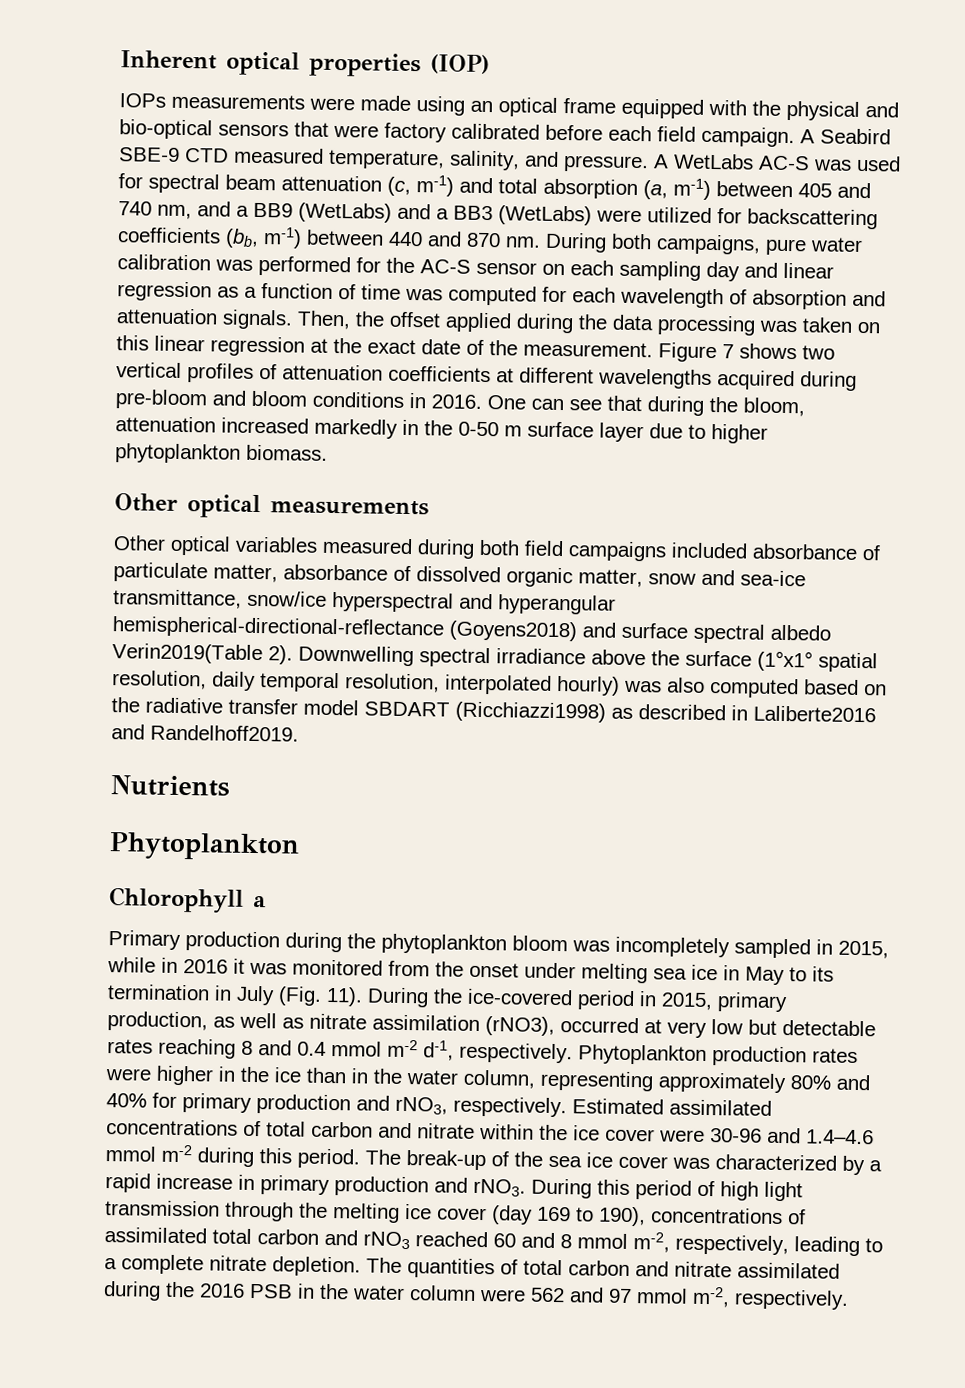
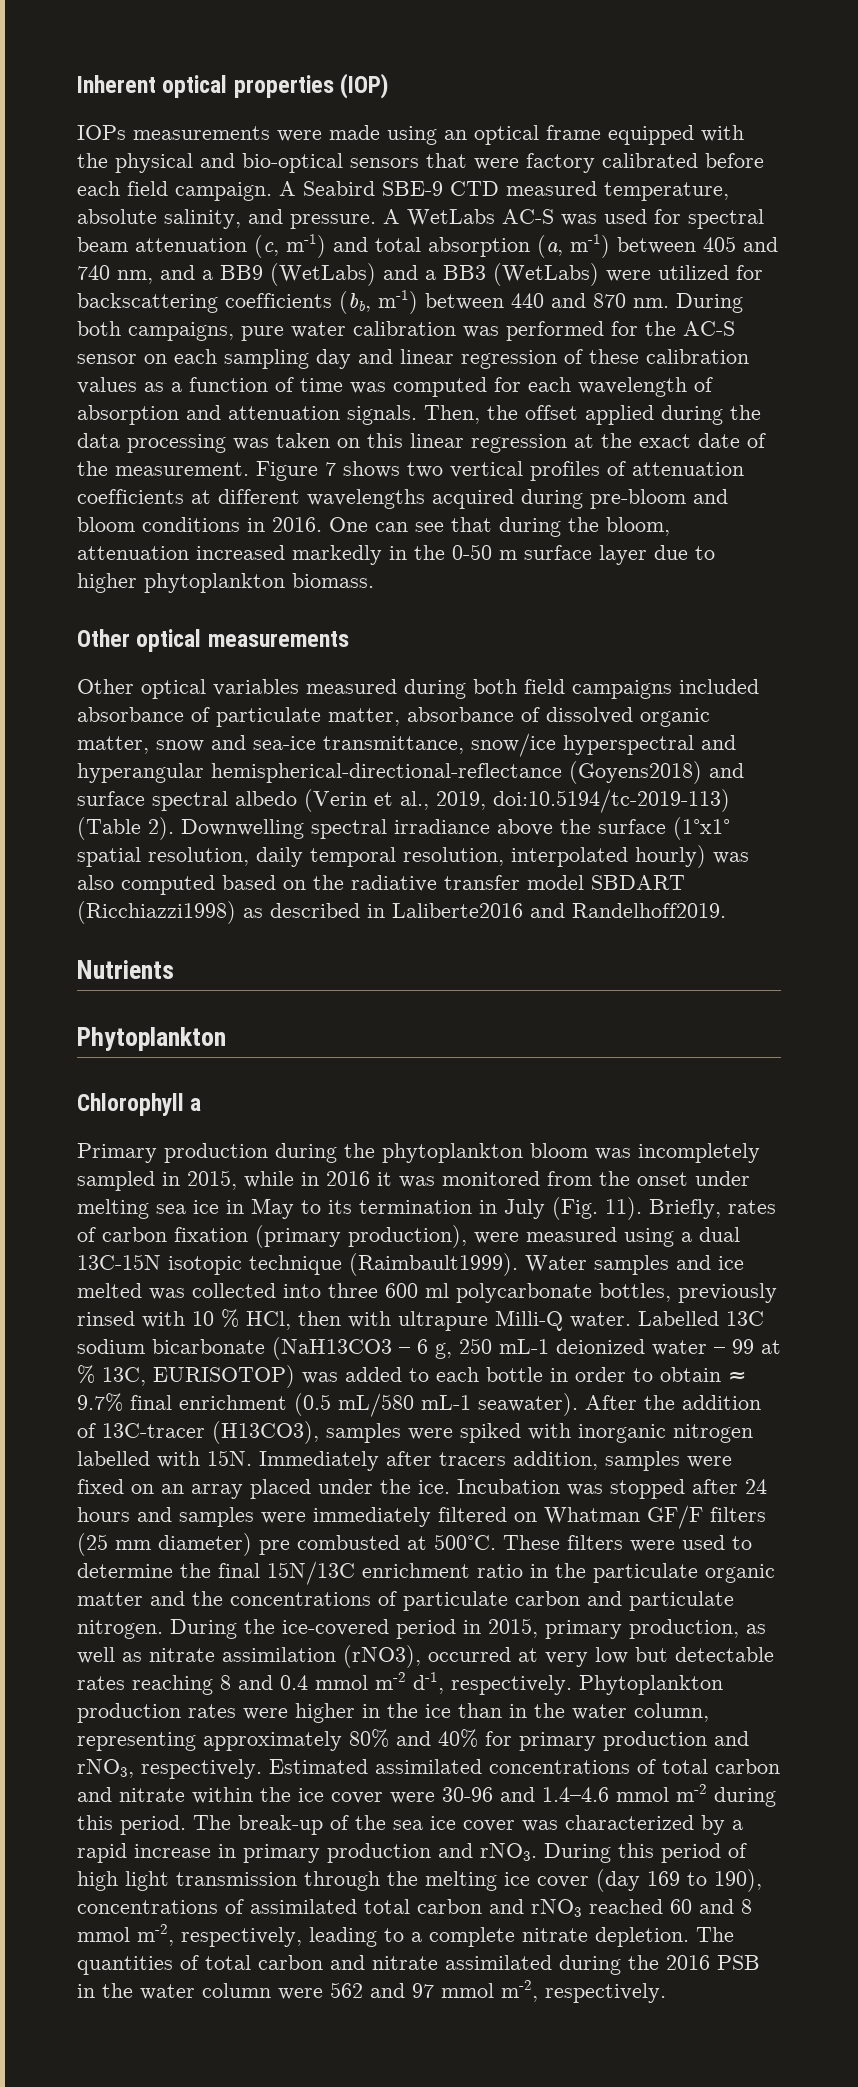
(445, 159) none -> [77,209,157,224] absolute
(212, 291) none -> [564,349,749,364] [77,377,137,394] of these calibration values
[112,643,263,665] Verin2019(Table -> [304,789,730,813] [77,817,141,840] (Verin et al., 2019, doi:10.5194/tc-2019-113) (Table
(363, 996) none -> [649,1199,776,1219] [77,1225,740,1248] [77,1253,744,1276] [77,1283,777,1303] [77,1309,764,1331] [77,1337,781,1360] [77,1365,746,1388] [77,1393,761,1417] [77,1421,753,1444] [77,1450,732,1471] [77,1479,767,1499] [77,1505,766,1529] [77,1533,752,1556] [77,1561,775,1585] [77,1591,734,1611] [77,1620,163,1639] Briefly, rates of carbon fixation (primary production), were measured using a dual 13C-15N isotopic technique (Raimbault1999). Water samples and ice melted was collected into three 600 ml polycarbonate bottles, previously rinsed with 10 % HCl, then with ultrapure Milli-Q water. Labelled 13C sodium bicarbonate (NaH13CO3 – 6 g, 250 mL-1 deionized water – 99 at % 13C, EURISOTOP) was added to each bottle in order to obtain ≈ 9.7% final enrichment (0.5 mL/580 mL-1 seawater). After the addition of 13C-tracer (H13CO3), samples were spiked with inorganic nitrogen labelled with 15N. Immediately after tracers addition, samples were fixed on an array placed under the ice. Incubation was stopped after 24 hours and samples were immediately filtered on Whatman GF/F filters (25 mm diameter) pre combusted at 500°C. These filters were used to determine the final 15N/13C enrichment ratio in the particulate organic matter and the concentrations of particulate carbon and particulate nitrogen.

